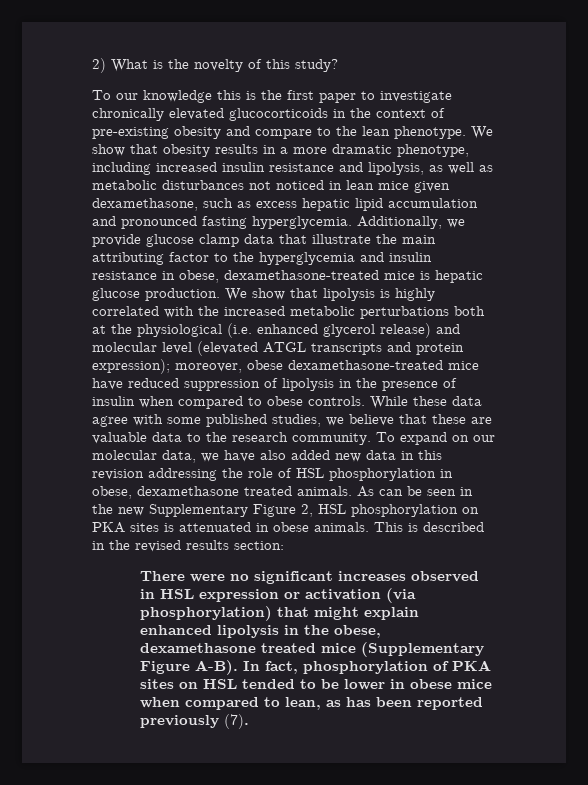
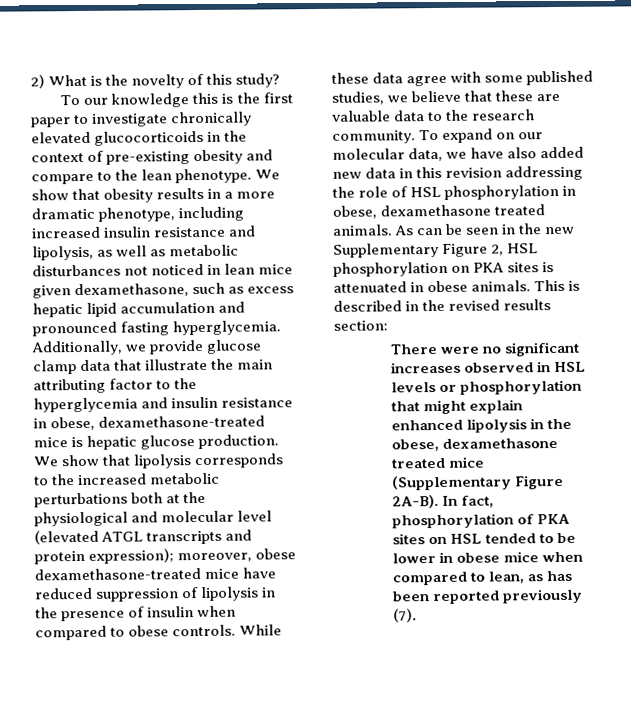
[380,288,435,301] [92,306,194,318] is highly correlated with -> [194,453,284,469] [34,476,49,486] corresponds to
[227,323,431,338] (i.e. enhanced glycerol release) -> (128, 519) none
[199,588,417,603] [140,606,273,621] expression or activation (via phosphorylation) -> [390,379,582,395] levels or phosphorylation
[195,660,239,675] A-B). -> [391,495,439,509] 2A-B).

